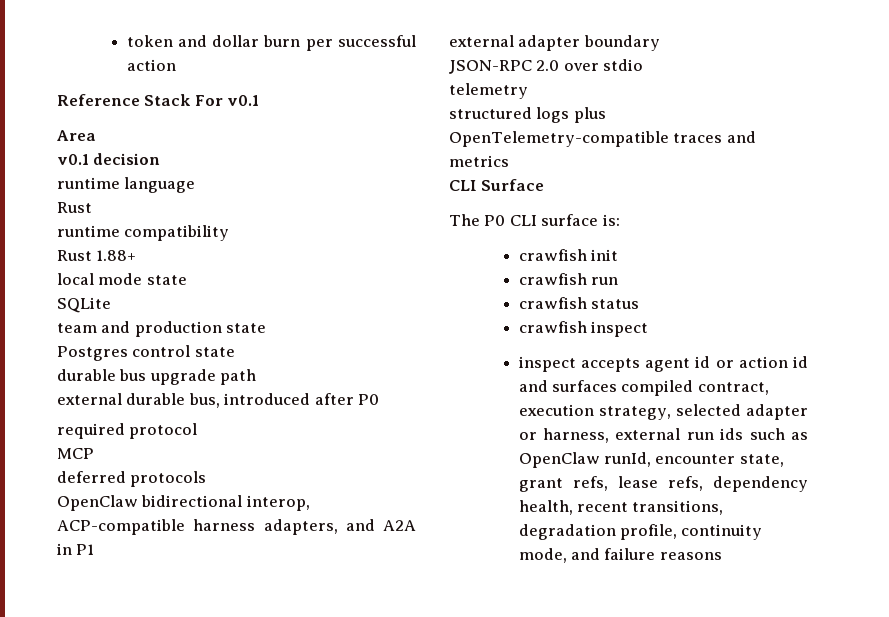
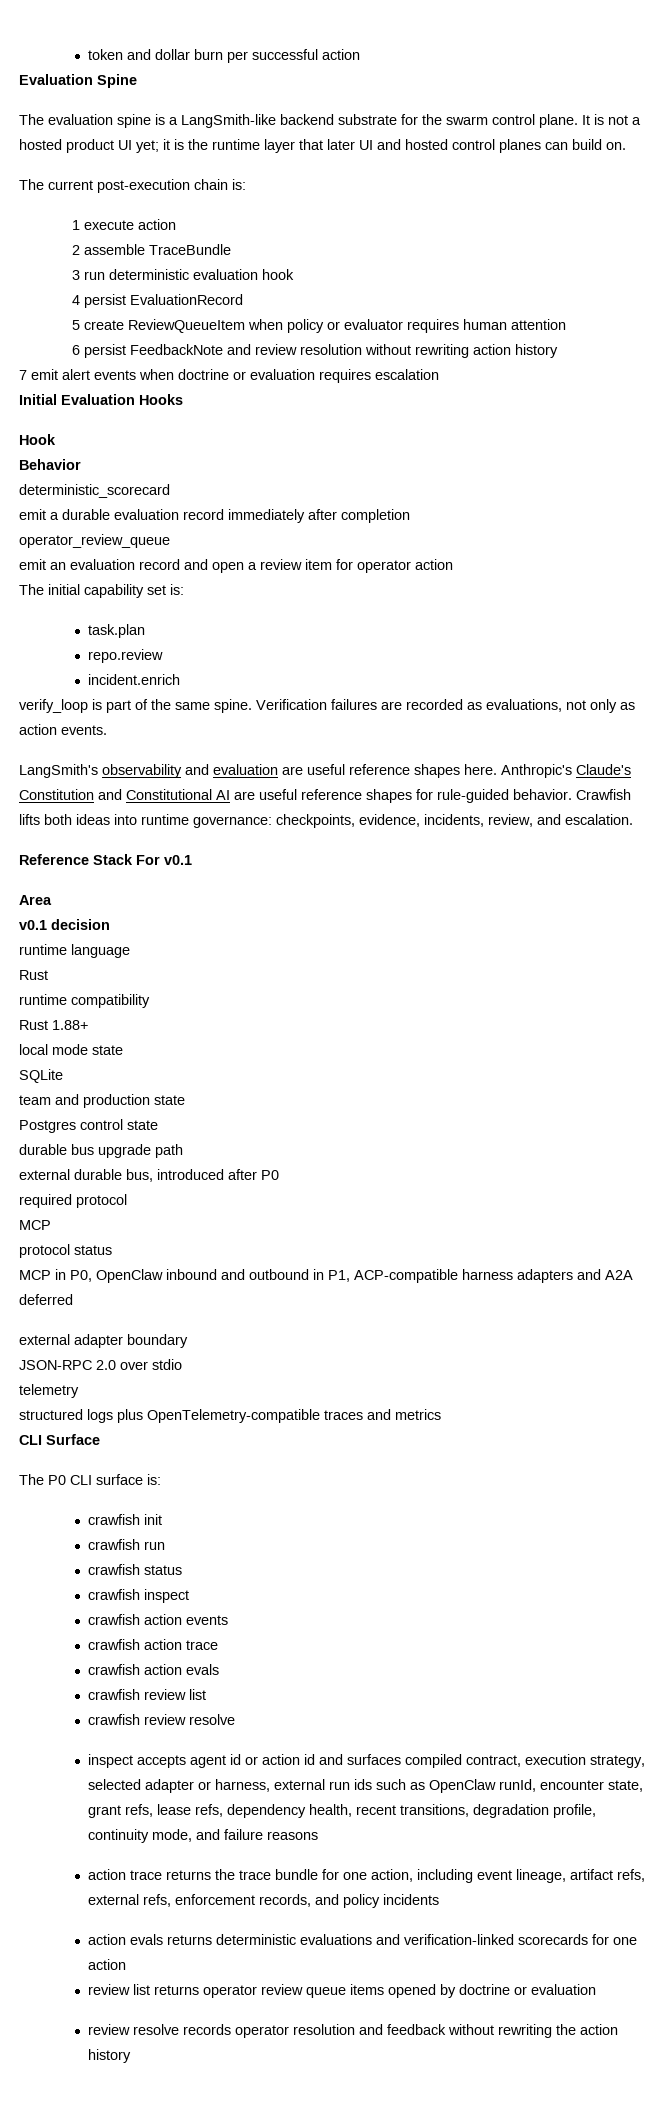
(176, 65) none -> [19,74,137,88] [19,114,641,128] [19,139,626,153] [19,179,246,193] [71,219,176,230] [71,244,231,255] [71,269,294,280] [71,294,243,308] [71,319,566,333] [71,344,558,358] [19,369,439,383] [19,394,183,405] [19,434,56,445] [19,459,81,470] [19,484,170,498] [19,509,410,523] [19,534,170,548] [19,559,453,573] [19,584,184,598] [87,624,145,638] [87,649,163,663] [87,674,180,685] [19,699,635,713] [19,724,107,735] [19,764,631,778] [19,789,631,803] [19,814,633,828] // Evaluation Spine // The evaluation spine is a LangSmith-like backend substrate for the swarm control plane. It is not a hosted product UI yet; it is the runtime layer that later UI and hosted control planes can build on. // The current post-execution chain is: // 1 execute action // 2 assemble TraceBundle // 3 run deterministic evaluation hook // 4 persist EvaluationRecord // 5 create ReviewQueueItem when policy or evaluator requires human attention // 6 persist FeedbackNote and review resolution without rewriting action history // 7 emit alert events when doctrine or evaluation requires escalation // Initial Evaluation Hooks // Hook // Behavior // deterministic_scorecard // emit a durable evaluation record immediately after completion // operator_review_queue // emit an evaluation record and open a review item for operator action // The initial capability set is: // task.plan // repo.review // incident.enrich // verify_loop is part of the same spine. Verification failures are recorded as evaluations, not only as action events. // LangSmith's observability and evaluation are useful reference shapes here. Anthropic's Claude's Constitution and Constitutional AI are useful reference shapes for rule-guided behavior. Crawfish lifts both ideas into runtime governance: checkpoints, evidence, incidents, review, and escalation.
[57,471,207,487] [57,495,310,511] deferred protocols // OpenClaw bidirectional interop, -> [19,1244,112,1258] [19,1269,350,1283] protocol status // MCP in P0, OpenClaw inbound and outbound in P1,
[263,519,338,535] adapters, -> [517,1269,573,1283] adapters
[57,543,95,555] in P1 -> [19,1294,73,1305] deferred
(648, 329) none -> [87,1614,228,1625] [87,1639,218,1650] [87,1664,219,1675] [87,1689,206,1700] [87,1714,235,1725] // crawfish action events // crawfish action trace // crawfish action evals // crawfish review list // crawfish review resolve
(722, 556) none -> [87,1869,645,1883] [87,1894,439,1908] [87,1934,637,1945] [87,1959,126,1970] [87,1984,596,1998] [87,2024,618,2038] [87,2049,131,2063] // action trace returns the trace bundle for one action, including event lineage, artifact refs, external refs, enforcement records, and policy incidents // action evals returns deterministic evaluations and verification-linked scorecards for one action // review list returns operator review queue items opened by doctrine or evaluation // review resolve records operator resolution and feedback without rewriting the action history

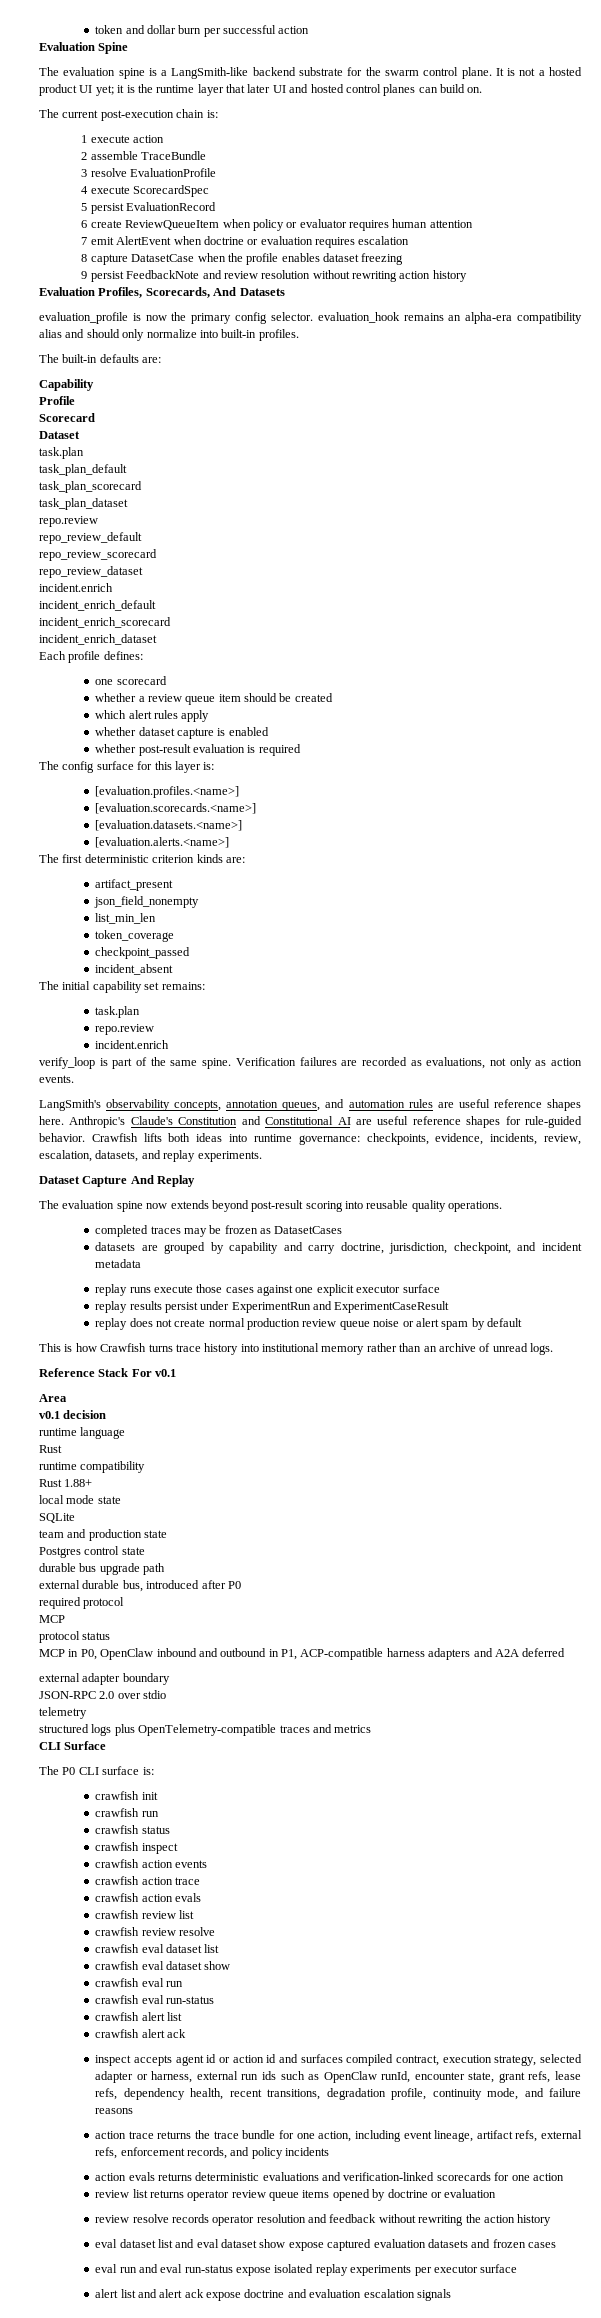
[83,269,294,280] [71,295,80,305] run deterministic evaluation hook // 4 -> [90,168,217,177] [81,185,210,197] [81,203,88,211] resolve EvaluationProfile // 4 execute ScorecardSpec // 5
[71,320,80,330] 5 -> [81,220,88,228] 6
[71,345,80,355] 6 -> [81,236,410,248] [81,253,404,265] [81,271,88,279] 7 emit AlertEvent when doctrine or evaluation requires escalation // 8 capture DatasetCase when the profile enables dataset freezing // 9
[19,369,439,383] [19,394,183,405] [19,434,56,445] [19,459,81,470] [19,484,170,498] [19,509,410,523] [19,534,170,548] [19,559,453,573] 7 emit alert events when doctrine or evaluation requires escalation // Initial Evaluation Hooks // Hook // Behavior // deterministic_scorecard // emit a durable evaluation record immediately after completion // operator_review_queue // emit an evaluation record and open a review item for operator action -> [39,287,285,298] [39,312,582,324] [39,329,299,341] [39,354,162,363] [39,379,94,391] [39,396,75,405] [39,413,95,422] [39,431,80,439] [39,447,84,459] [39,464,127,476] [39,481,142,493] [39,498,128,510] [39,516,98,527] [39,532,142,544] [39,549,157,561] [39,566,143,578] [39,583,113,592] [39,600,156,611] [39,617,171,628] [39,634,157,645] [39,651,143,663] [95,676,167,685] [95,693,333,705] [95,710,210,722] [95,727,269,739] [95,744,301,756] [39,761,215,773] [95,786,240,798] [95,803,257,814] [95,820,243,831] [95,837,230,848] [39,854,245,863] [95,879,174,891] [94,896,200,908] [95,913,157,924] [95,930,175,942] [95,947,191,959] [95,964,174,975] Evaluation Profiles, Scorecards, And Datasets // evaluation_profile is now the primary config selector. evaluation_hook remains an alpha-era compatibility alias and should only normalize into built-in profiles. // The built-in defaults are: // Capability // Profile // Scorecard // Dataset // task.plan // task_plan_default // task_plan_scorecard // task_plan_dataset // repo.review // repo_review_default // repo_review_scorecard // repo_review_dataset // incident.enrich // incident_enrich_default // incident_enrich_scorecard // incident_enrich_dataset // Each profile defines: // one scorecard // whether a review queue item should be created // which alert rules apply // whether dataset capture is enabled // whether post-result evaluation is required // The config surface for this layer is: // [evaluation.profiles.<name>] // [evaluation.scorecards.<name>] // [evaluation.datasets.<name>] // [evaluation.alerts.<name>] // The first deterministic criterion kinds are: // artifact_present // json_field_nonempty // list_min_len // token_coverage // checkpoint_passed // incident_absent
[170,584,184,595] is: -> [161,982,205,990] remains:
[185,764,278,775] and evaluation -> [174,1099,433,1111] concepts, annotation queues, and automation rules
[537,814,633,825] and escalation. -> [39,1150,262,1162] [39,1175,196,1187] [39,1200,503,1212] [95,1225,343,1237] [95,1242,582,1254] [95,1259,142,1268] [95,1284,440,1296] [95,1301,450,1313] [95,1318,523,1330] [39,1343,553,1355] escalation, datasets, and replay experiments. // Dataset Capture And Replay // The evaluation spine now extends beyond post-result scoring into reusable quality operations. // completed traces may be frozen as DatasetCases // datasets are grouped by capability and carry doctrine, jurisdiction, checkpoint, and incident metadata // replay runs execute those cases against one explicit executor surface // replay results persist under ExperimentRun and ExperimentCaseResult // replay does not create normal production review queue noise or alert spam by default // This is how Crawfish turns trace history into institutional memory rather than an archive of unread logs.
(235, 1719) none -> [95,1944,220,1953] [95,1961,231,1970] [95,1978,183,1987] [95,1995,214,2004] [95,2012,182,2021] [95,2029,186,2038] // crawfish eval dataset list // crawfish eval dataset show // crawfish eval run // crawfish eval run-status // crawfish alert list // crawfish alert ack
(131, 2056) none -> [95,2239,557,2251] [95,2264,518,2276] [95,2289,451,2301] // eval dataset list and eval dataset show expose captured evaluation datasets and frozen cases // eval run and eval run-status expose isolated replay experiments per executor surface // alert list and alert ack expose doctrine and evaluation escalation signals

